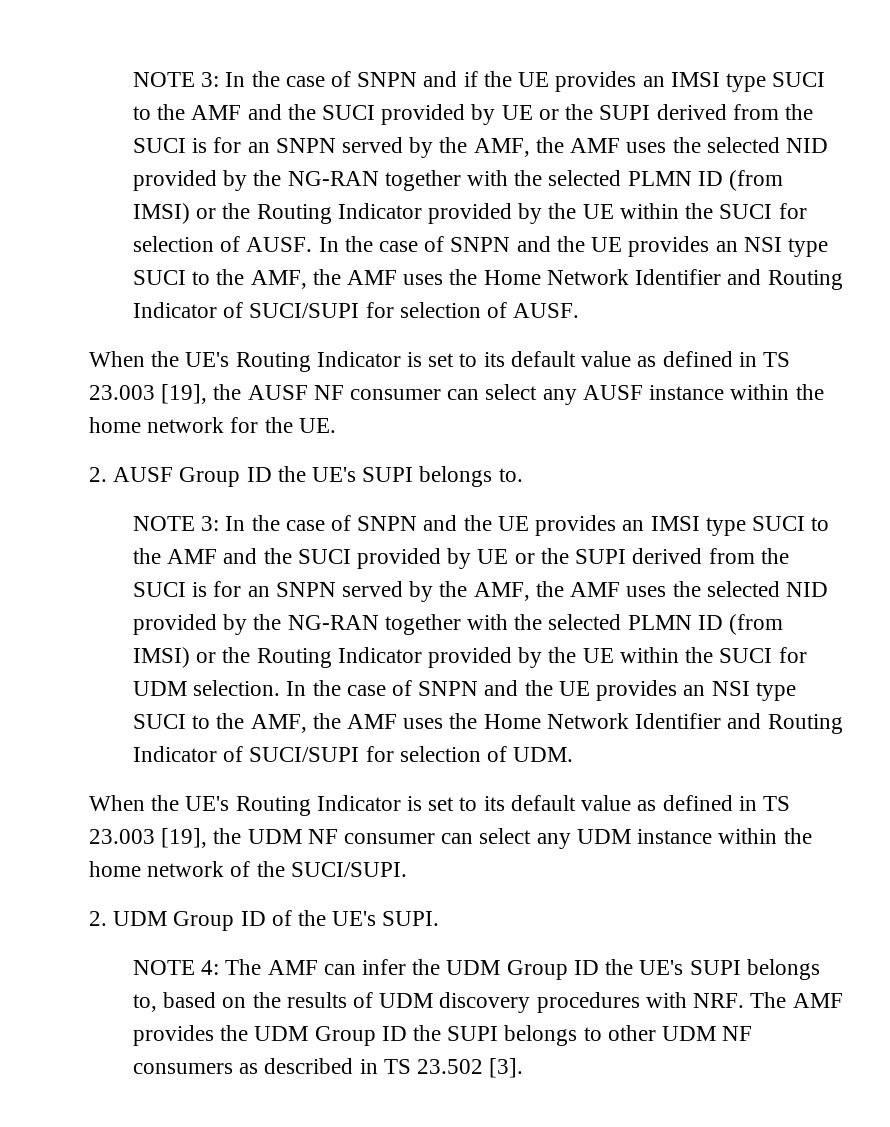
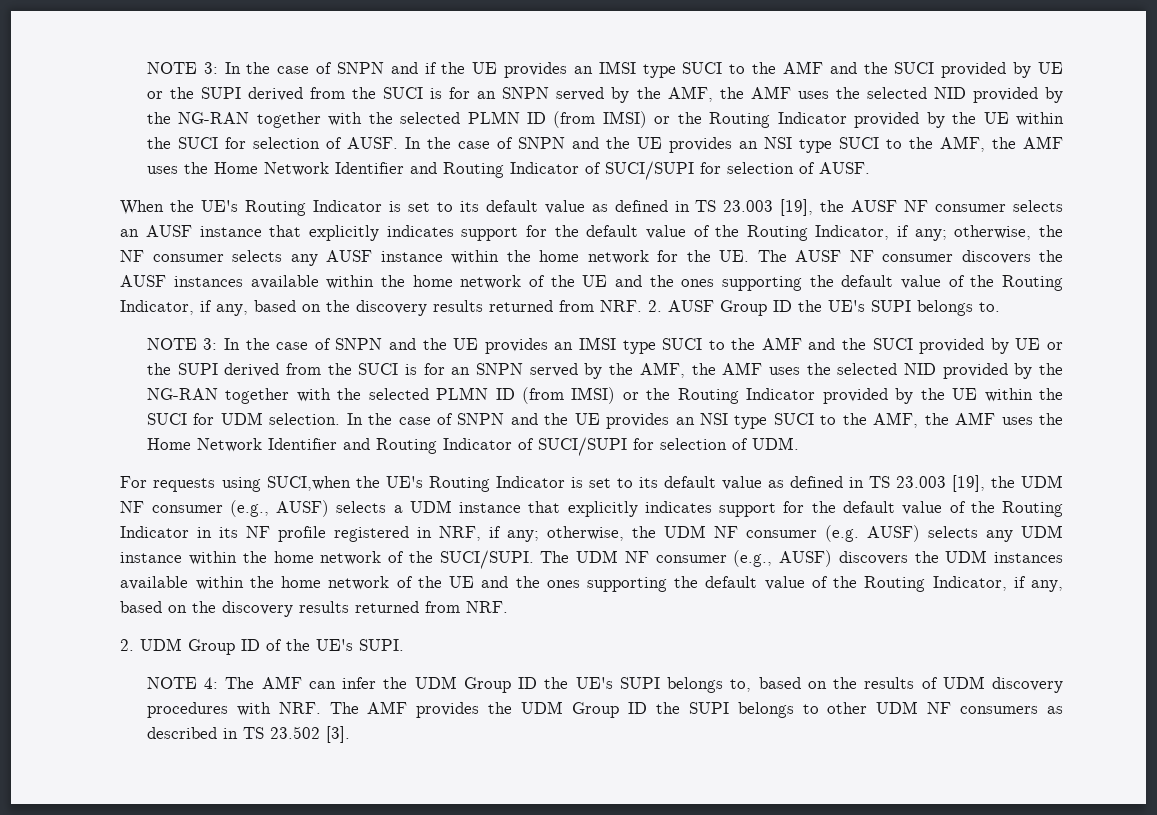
[447,384,538,400] can select -> [1012,200,1063,212] [120,225,1064,241] [120,250,283,262] selects an AUSF instance that explicitly indicates support for the default value of the Routing Indicator, if any; otherwise, the NF consumer selects
(336, 425) // -> [757,250,1063,264] [120,275,1063,291] [120,300,643,316] The AUSF NF consumer discovers the AUSF instances available within the home network of the UE and the ones supporting the default value of the Routing Indicator, if any, based on the discovery results returned from NRF.
[88,795,145,811] When -> [120,476,351,492] For requests using SUCI,when
[441,828,532,844] can select -> [229,500,1064,517] [120,525,979,542] (e.g., AUSF) selects a UDM instance that explicitly indicates support for the default value of the Routing Indicator in its NF profile registered in NRF, if any; otherwise, the UDM NF consumer (e.g. AUSF) selects
(407, 869) none -> [540,550,1064,567] [120,576,1064,592] [120,601,509,617] The UDM NF consumer (e.g., AUSF) discovers the UDM instances available within the home network of the UE and the ones supporting the default value of the Routing Indicator, if any, based on the discovery results returned from NRF.

